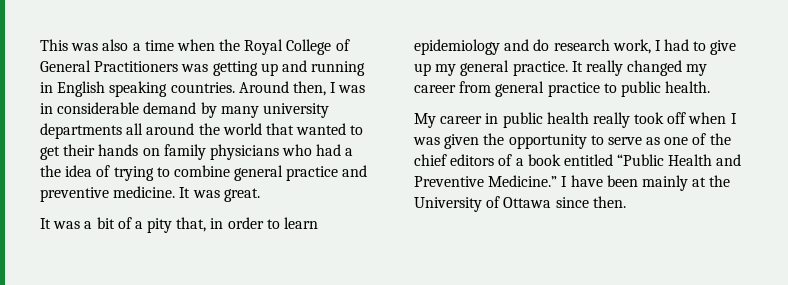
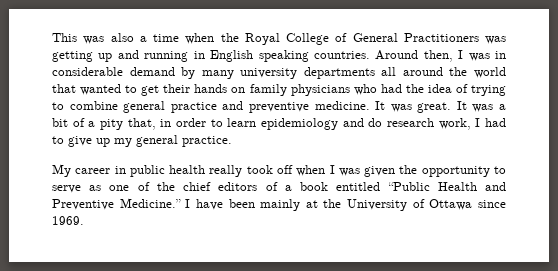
[345,148,354,156] a -> (402, 88) none
(260, 195) // -> (452, 107) none
[571,60,708,76] [414,81,711,97] It really changed my career from general practice to public health. -> (232, 141) none
[592,196,626,208] then. -> [52,216,84,225] 1969.

